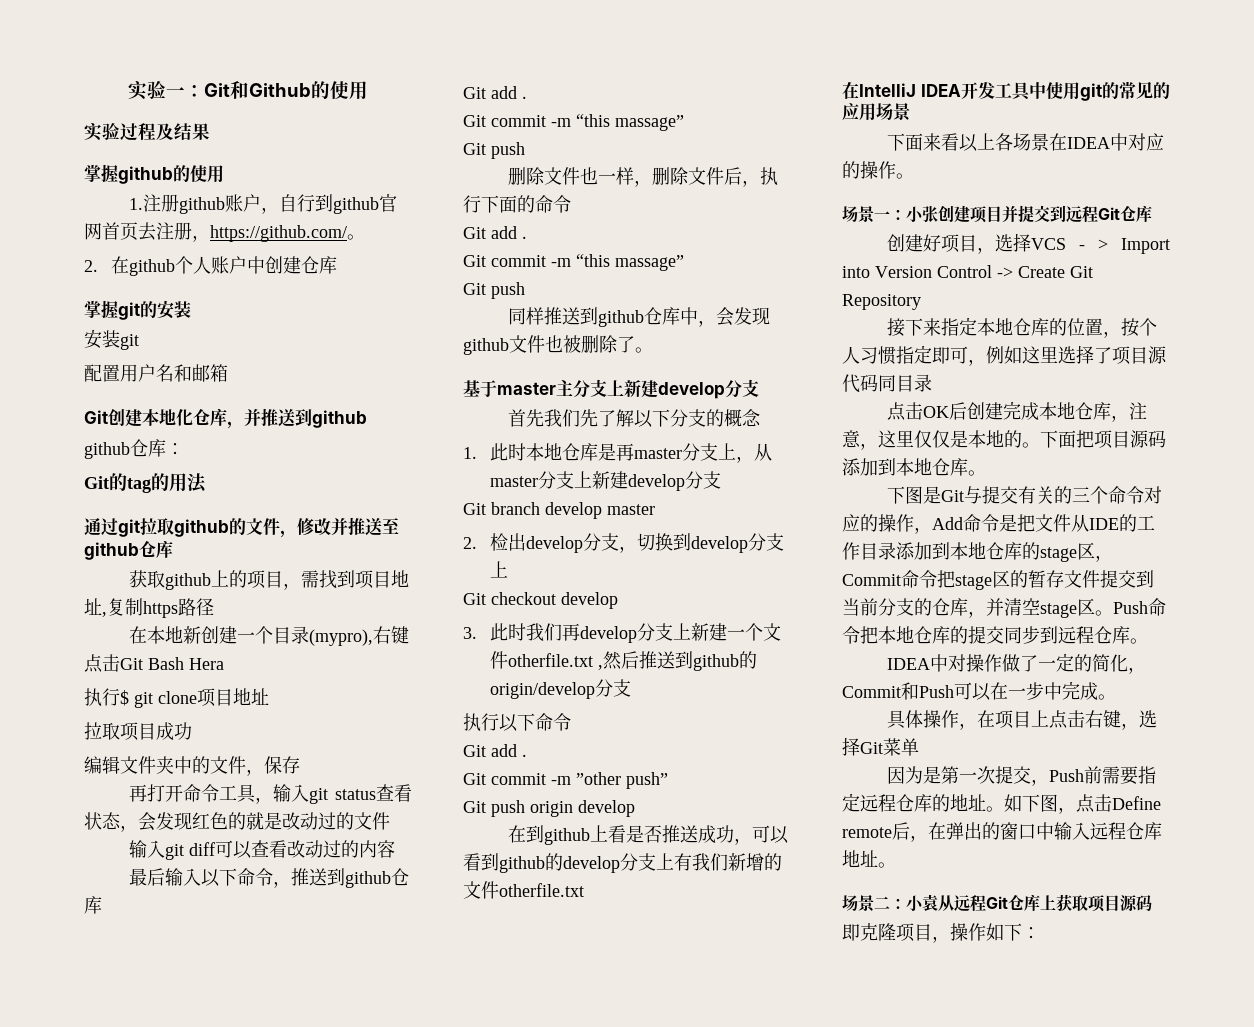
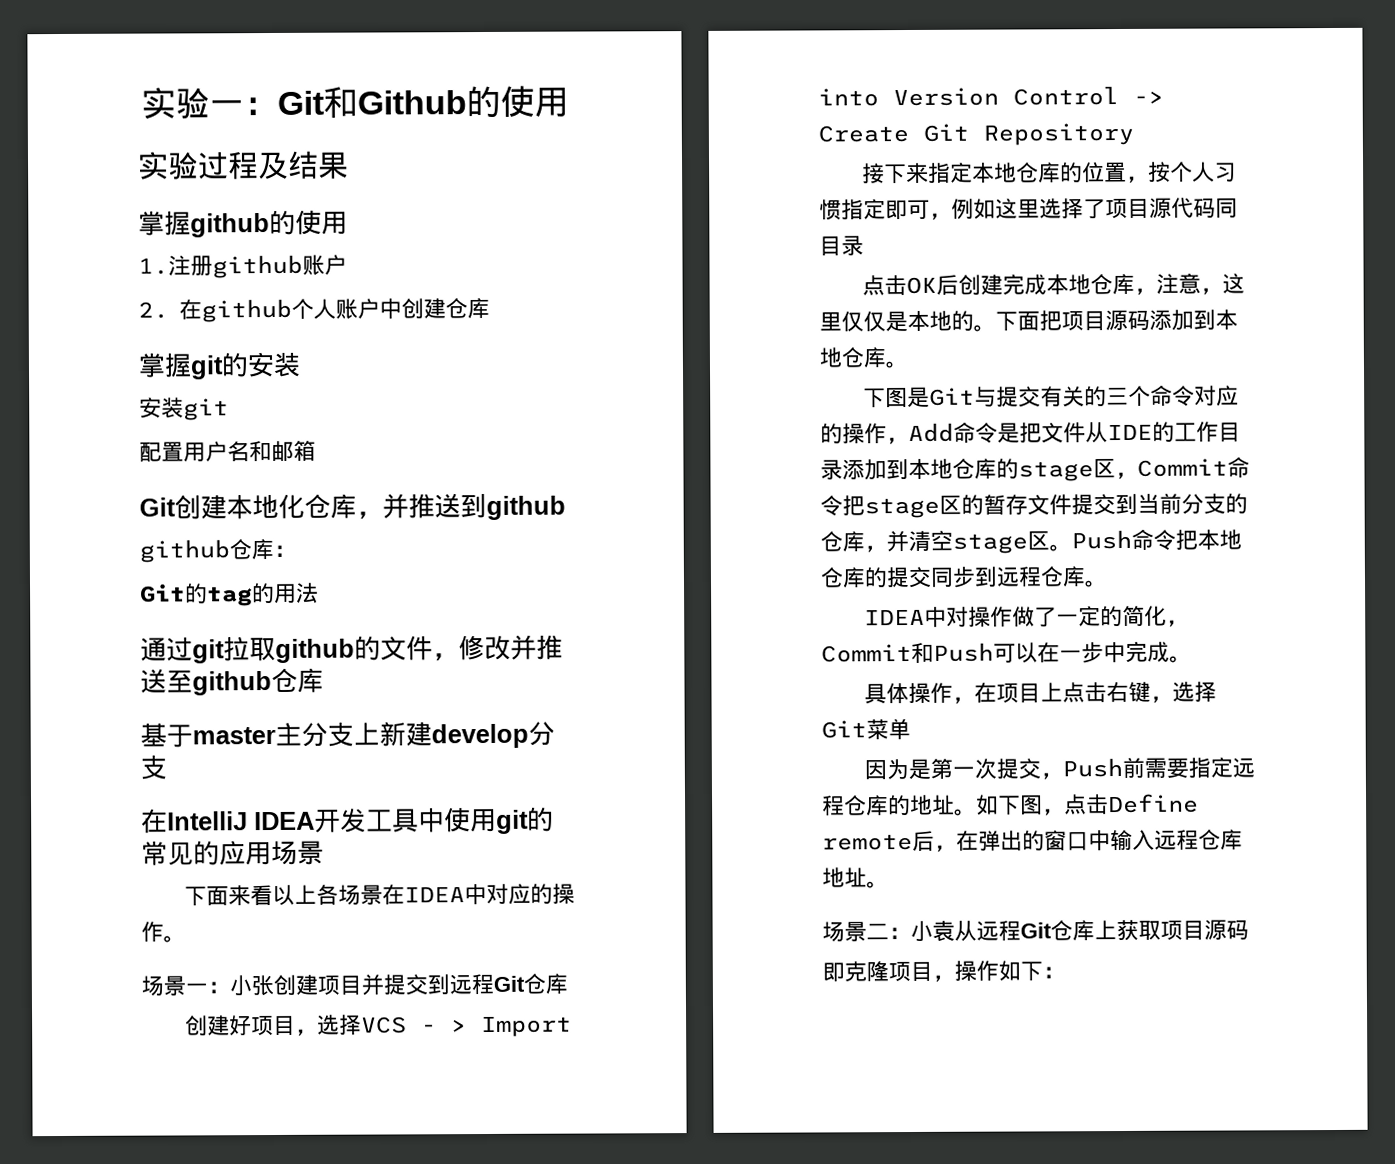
[261,194,398,214] [84,222,365,242] ，自行到github官网首页去注册，https://github.com/。 -> (347, 264) none
[129,570,410,590] [84,598,214,618] [129,626,410,646] [84,654,224,673] [84,688,269,708] [84,722,192,741] [84,756,300,776] [129,784,412,804] [84,812,390,832] [129,840,396,860] [129,868,410,888] [84,896,102,914] [463,86,527,99] [463,114,684,131] [463,142,525,159] [508,167,779,187] [463,195,571,213] [463,226,527,239] [463,254,684,271] [463,282,525,299] [508,307,771,327] [463,335,653,355] // 获取github上的项目，需找到项目地址,复制https路径 // 在本地新创建一个目录(mypro),右键点击Git Bash Hera // 执行$ git clone项目地址 // 拉取项目成功 // 编辑文件夹中的文件，保存 // 再打开命令工具，输入git status查看状态，会发现红色的就是改动过的文件 // 输入git diff可以查看改动过的内容 // 最后输入以下命令，推送到github仓库 // Git add . // Git commit -m “this massage” // Git push // 删除文件也一样，删除文件后，执行下面的命令 // Git add . // Git commit -m “this massage” // Git push // 同样推送到github仓库中，会发现github文件也被删除了。 -> (324, 680) none
[508,409,762,428] [463,443,772,463] [489,471,721,491] [463,502,655,519] [463,533,784,553] [489,561,508,578] [463,592,618,609] [463,623,781,643] [489,651,757,671] [489,679,631,699] [463,713,571,732] [463,744,527,757] [463,772,668,789] [463,800,635,817] [508,825,790,845] [463,853,782,873] [463,881,584,899] // 首先我们先了解以下分支的概念 // 1.此时本地仓库是再master分支上，从master分支上新建develop分支 // Git branch develop master // 2.检出develop分支，切换到develop分支上 // Git checkout develop // 3.此时我们再develop分支上新建一个文件otherfile.txt ,然后推送到github的origin/develop分支 // 执行以下命令 // Git add . // Git commit -m ”other push” // Git push origin develop // 在到github上看是否推送成功，可以看到github的develop分支上有我们新增的文件otherfile.txt -> (167, 767) none

